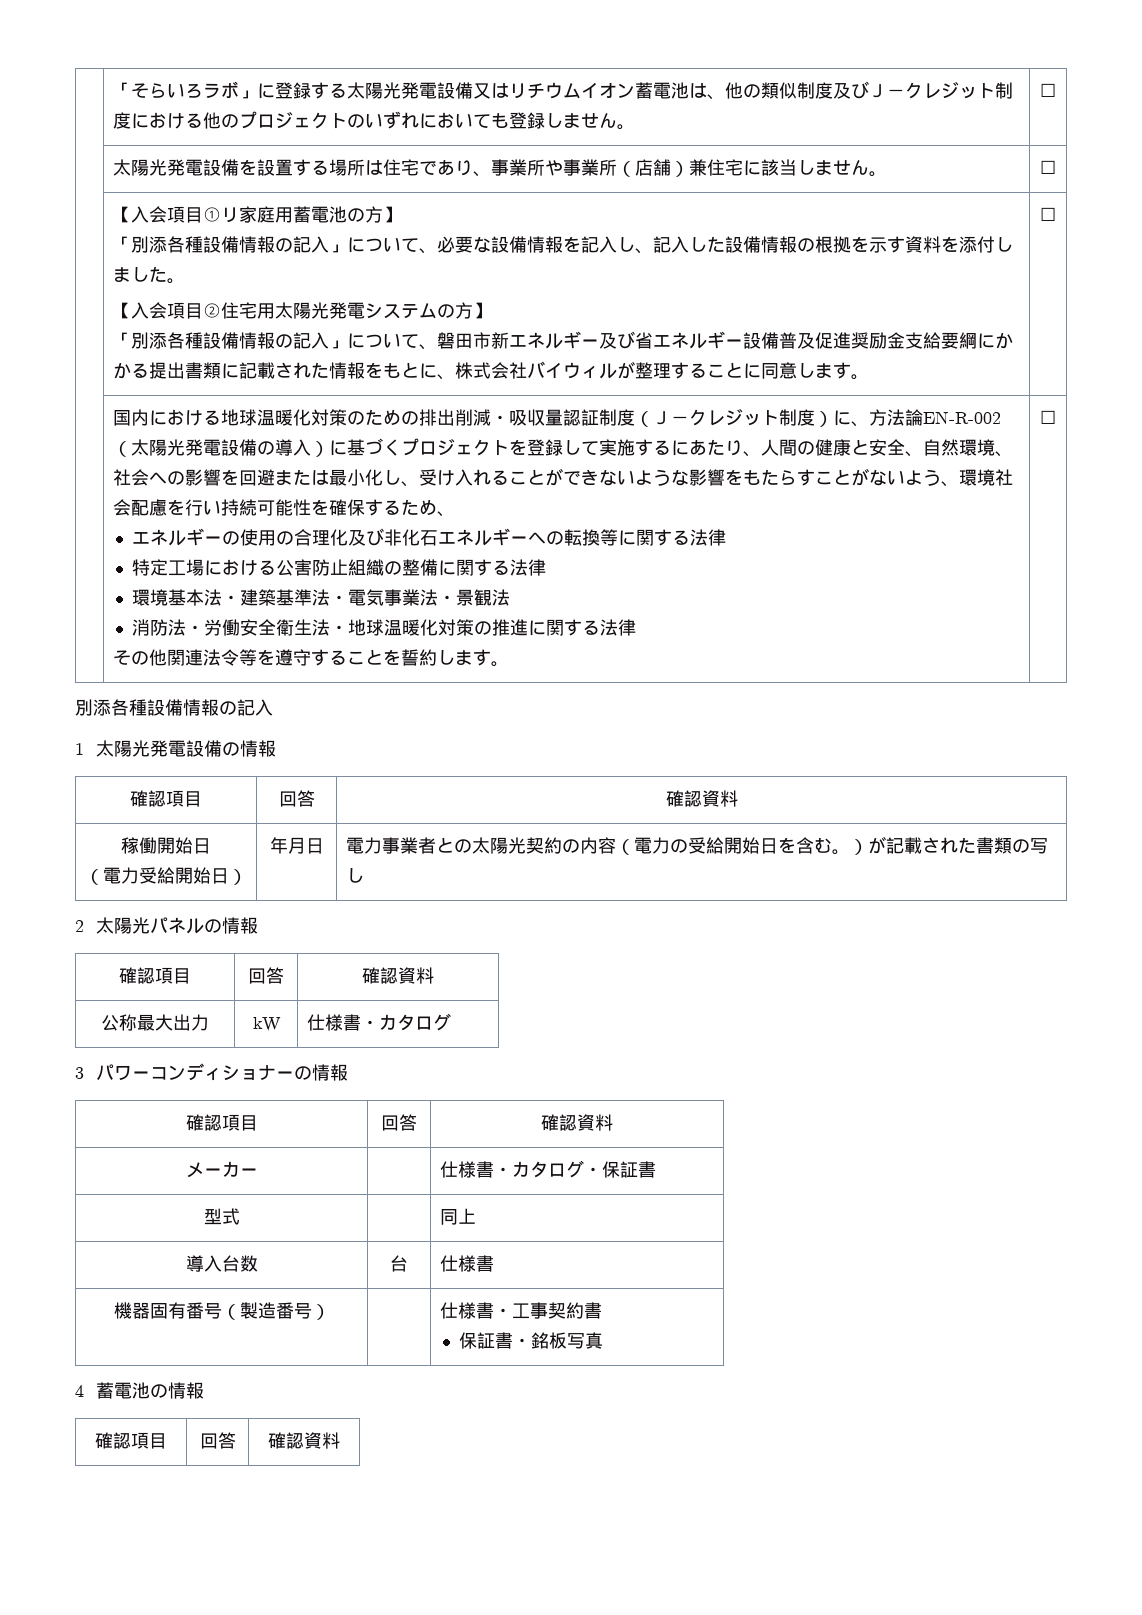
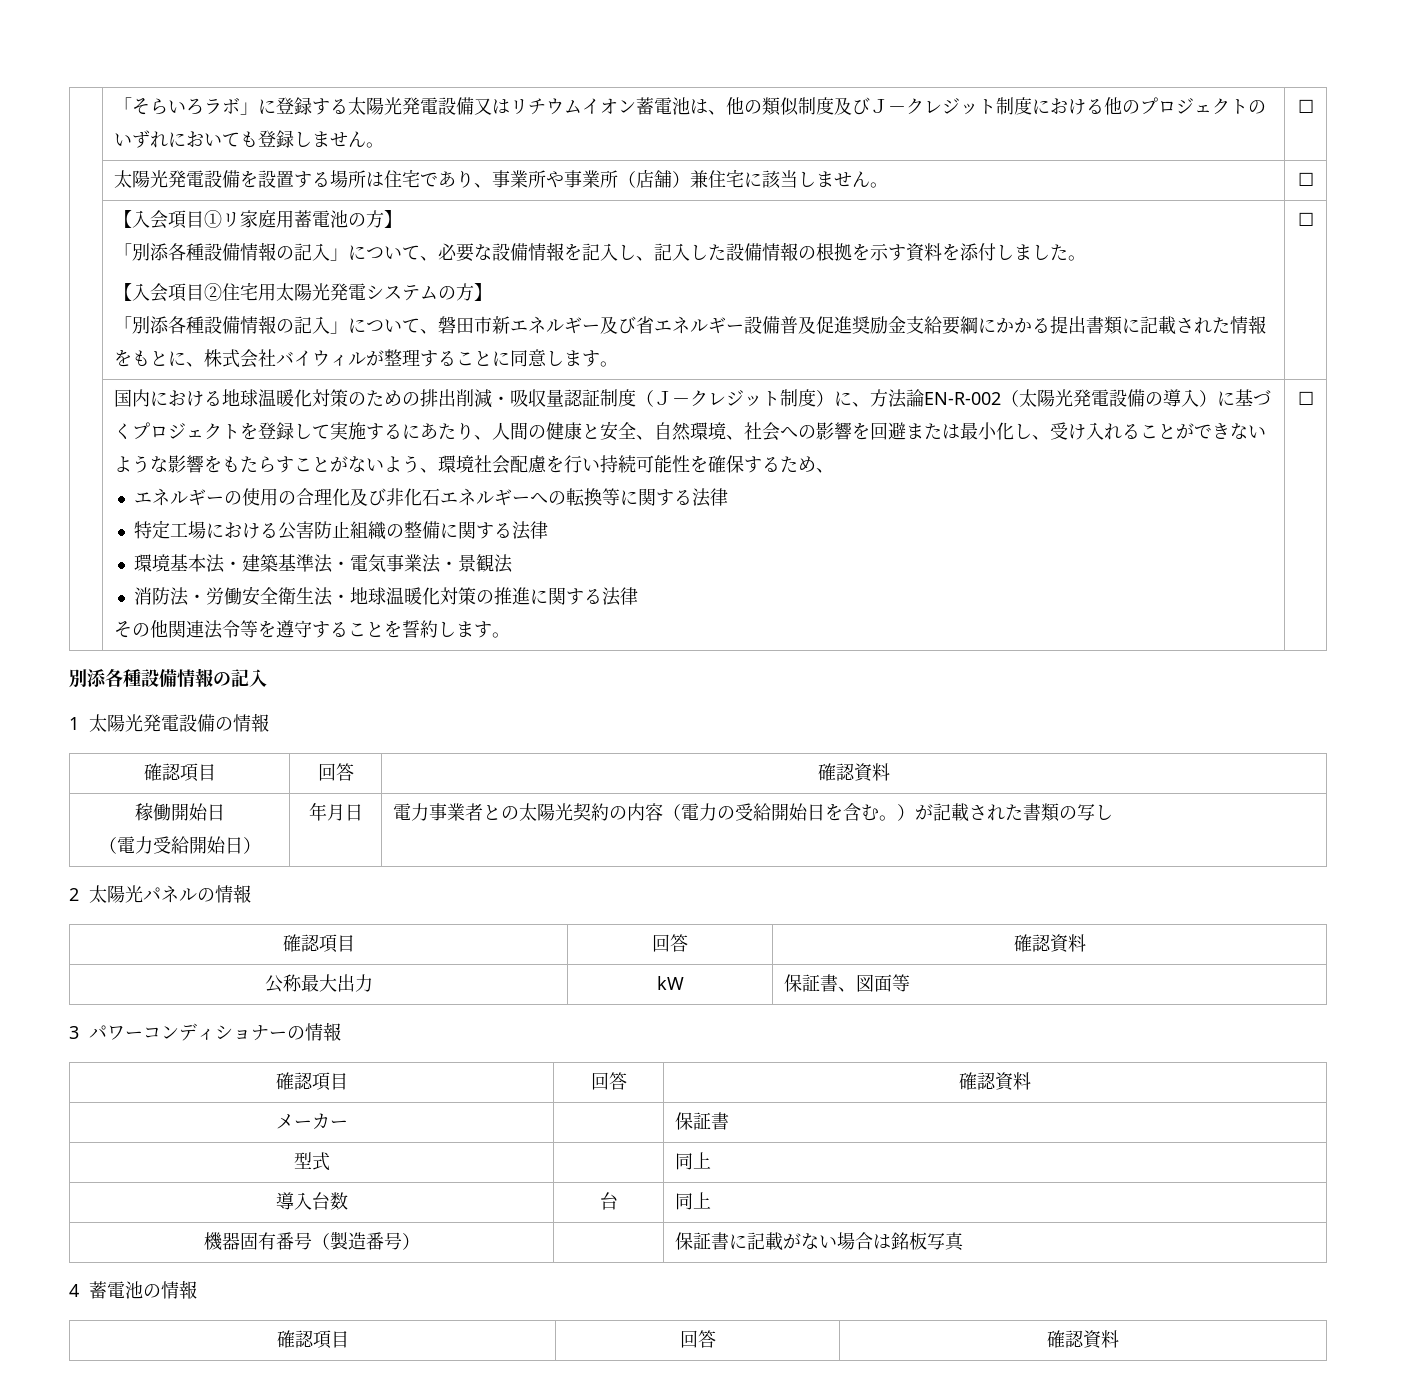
[306,1013,451,1031] 仕様書・カタログ -> [784,974,911,992] 保証書、図面等
[439,1160,602,1178] 仕様書・カタログ・ -> (348, 1124) none
[439,1255,494,1272] 仕様書 -> [675,1192,712,1210] 同上
[439,1302,602,1319] [459,1332,532,1349] 仕様書・工事契約書 // 保証書・ -> [675,1232,892,1251] 保証書に記載がない場合は

